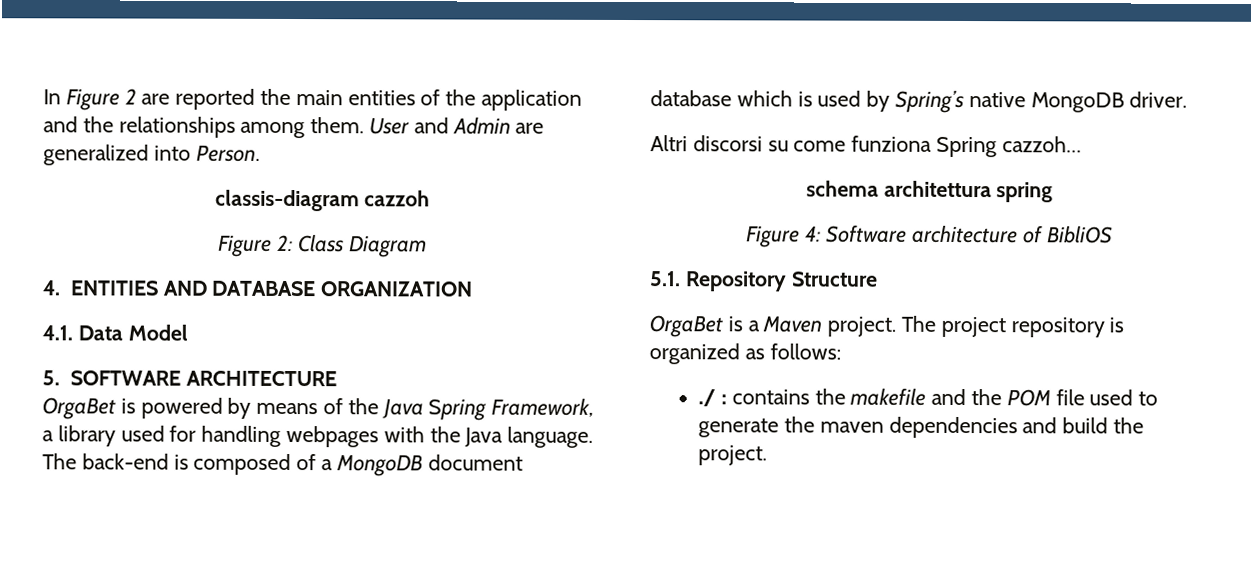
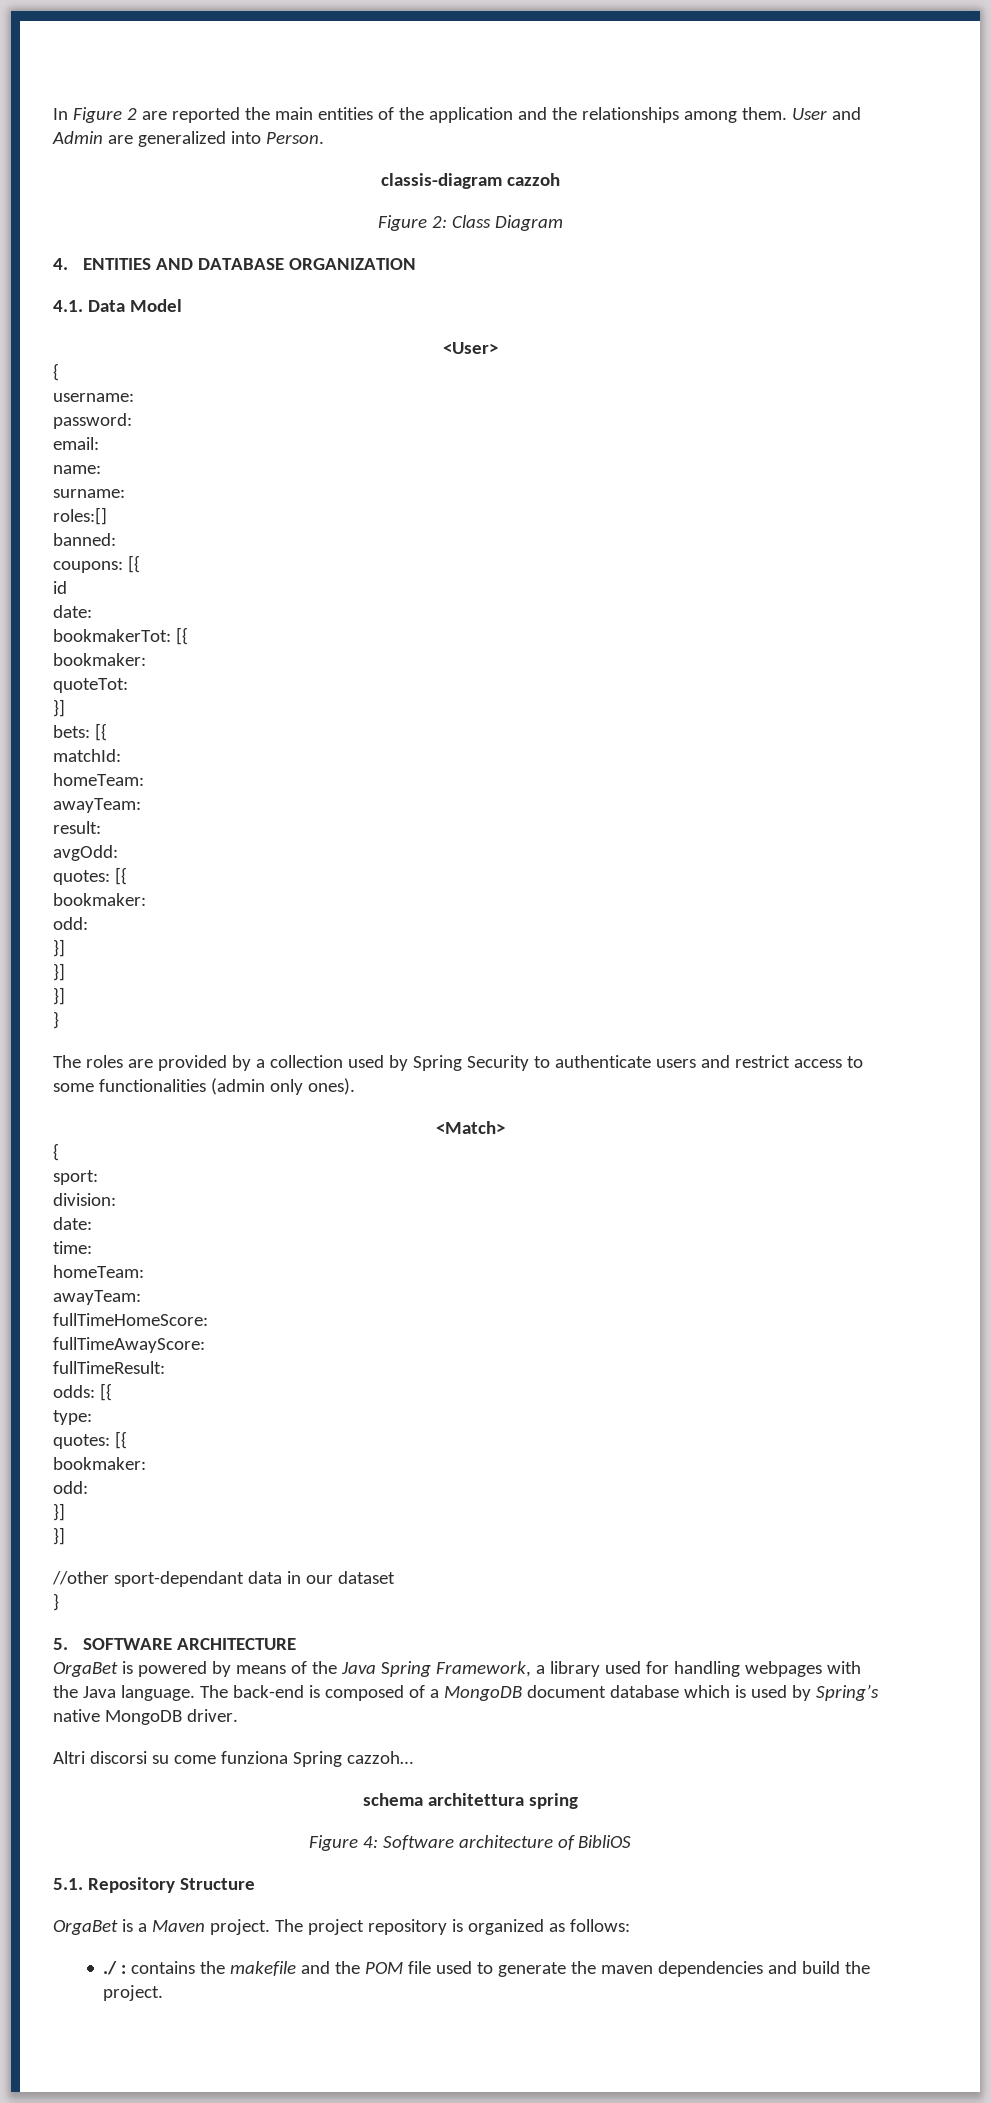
(188, 332) none -> [442,342,498,354] [53,363,59,381] [53,393,134,402] [53,413,132,429] [53,437,99,450] [53,465,101,474] [53,489,125,498] [53,507,107,525] [53,533,116,546] [53,555,140,573] [53,581,67,594] [53,605,92,618] [53,627,188,645] [53,653,146,666] [53,678,128,693] [53,699,65,717] [53,723,107,741] [53,749,121,762] [53,773,144,786] [53,798,141,813] [53,821,101,834] [53,845,118,861] [53,867,127,885] [53,893,146,906] [53,917,88,930] [53,939,65,957] [53,963,65,981] [53,987,65,1005] [53,1011,59,1029] [53,1055,863,1071] [53,1078,355,1095] [435,1121,505,1134] [53,1143,59,1161] [53,1170,98,1185] [53,1193,116,1206] [53,1217,92,1230] [53,1241,92,1254] [53,1265,144,1278] [53,1290,141,1305] [53,1313,208,1326] [53,1337,205,1353] [53,1361,165,1374] [53,1383,112,1401] [53,1410,92,1425] [53,1431,127,1449] [53,1457,146,1470] [53,1481,88,1494] [53,1503,65,1521] [53,1527,65,1545] [52,1571,395,1587] [53,1593,59,1611] // <User> // { // username: // password: // email: // name: // surname: // roles:[] // banned: // coupons: [{ // id // date: // bookmakerTot: [{ // bookmaker: // quoteTot: // }] // bets: [{ // matchId: // homeTeam: // awayTeam: // result: // avgOdd: // quotes: [{ // bookmaker: // odd: // }] // }] // }] // } // The roles are provided by a collection used by Spring Security to authenticate users and restrict access to some functionalities (admin only ones). // <Match> // { // sport: // division: // date: // time: // homeTeam: // awayTeam: // fullTimeHomeScore: // fullTimeAwayScore: // fullTimeResult: // odds: [{ // type: // quotes: [{ // bookmaker: // odd: // }] // }] // //other sport-dependant data in our dataset // }

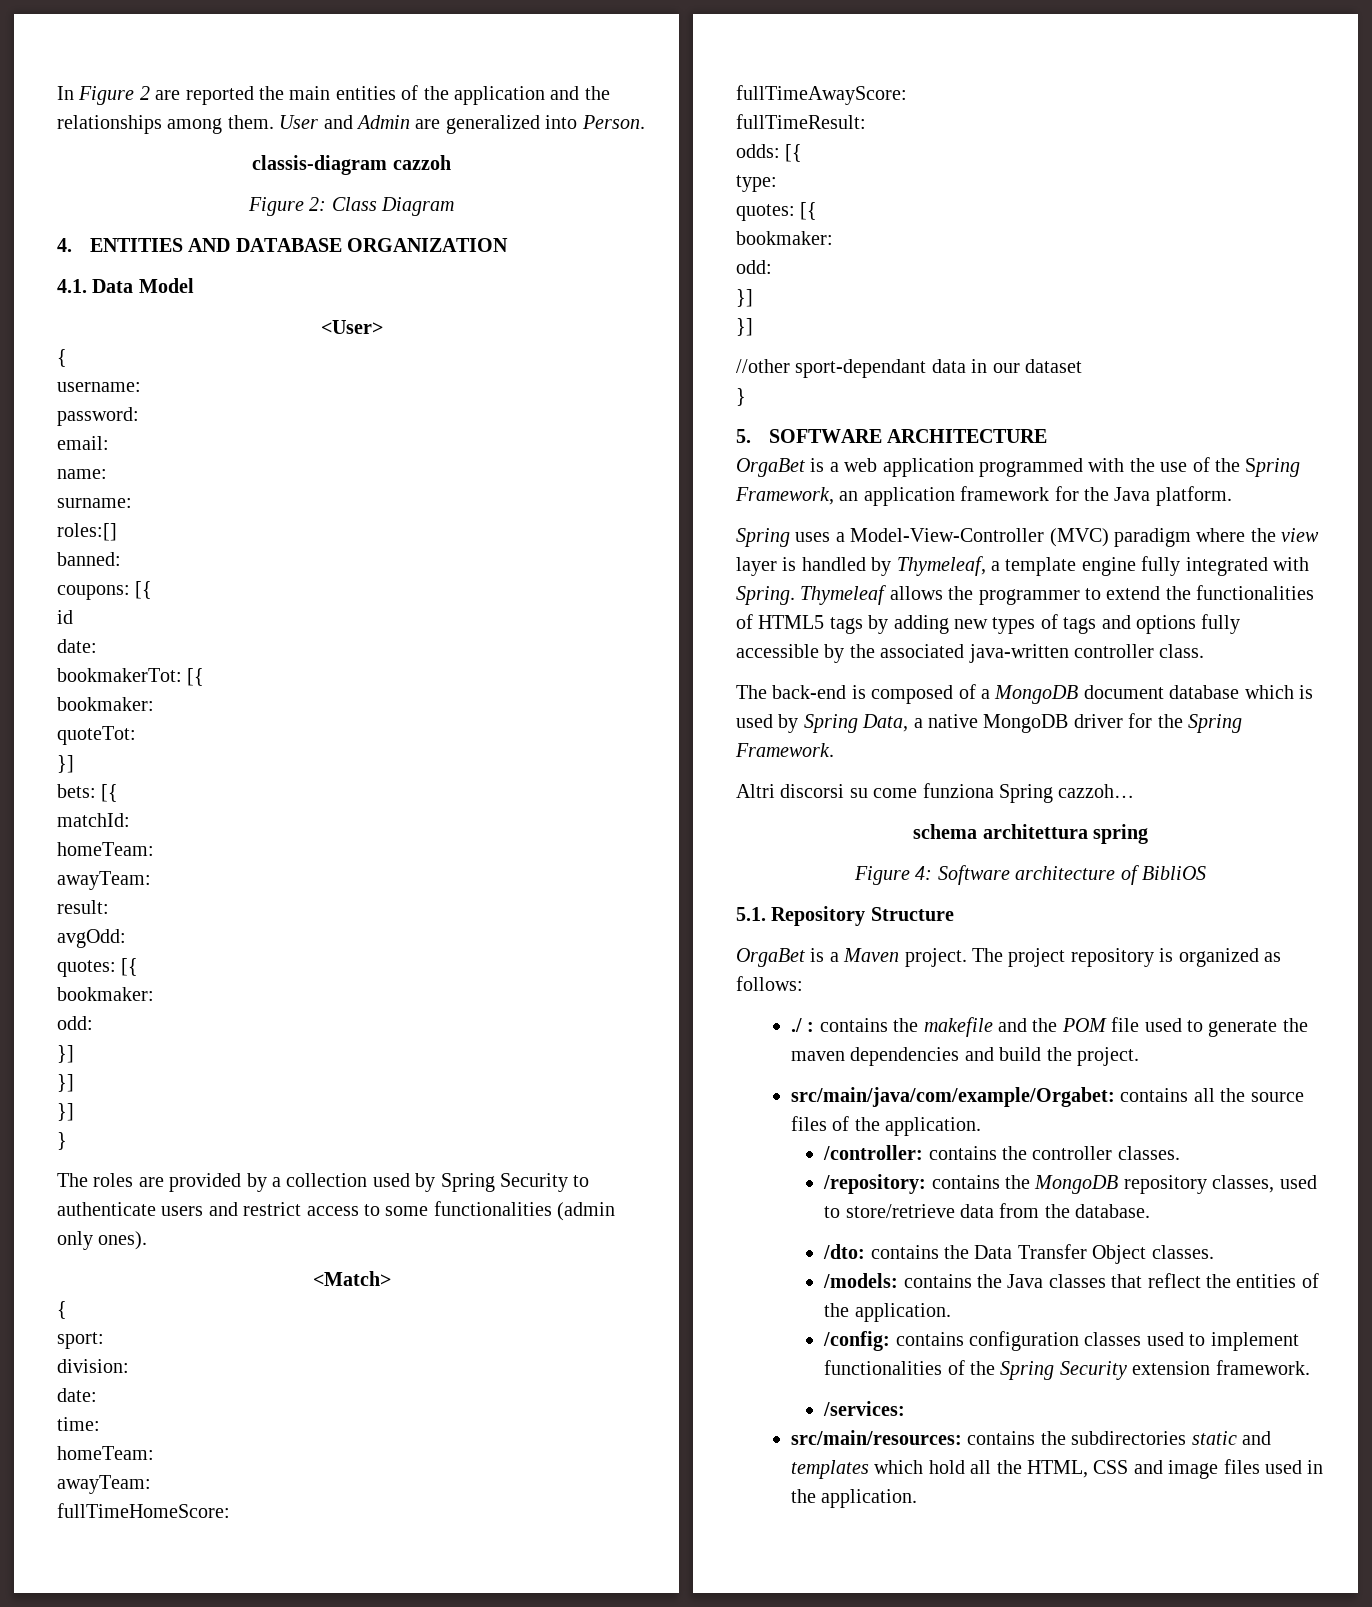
[137,1661,376,1677] powered by means of the Java -> [829,457,1240,477] a web application programmed with the use of the
[535,1661,861,1677] [53,1685,195,1701] a library used for handling webpages with the Java language. -> [839,486,1232,506] [736,528,1320,547] [736,556,1309,576] [736,585,1315,605] [736,614,1241,634] [736,644,1205,663] an application framework for the Java platform. // Spring uses a Model-View-Controller (MVC) paradigm where the view layer is handled by Thymeleaf, a template engine fully integrated with Spring. Thymeleaf allows the programmer to extend the functionalities of HTML5 tags by adding new types of tags and options fully accessible by the associated java-written controller class. //
[815,1684,879,1701] [53,1709,238,1725] Spring’s native MongoDB driver. -> [803,713,1242,733] [735,743,834,757] Spring Data, a native MongoDB driver for the Spring Framework.
(164, 1993) none -> [791,1087,1304,1107] [791,1116,982,1136] [823,1145,1180,1160] [823,1174,1317,1194] [824,1203,1151,1218] [823,1244,1214,1264] [823,1273,1319,1288] [824,1303,951,1322] [823,1331,1299,1351] [824,1360,1310,1380] [823,1401,906,1416] [791,1430,1272,1445] [791,1459,1324,1479] [791,1489,918,1508] // src/main/java/com/example/Orgabet: contains all the source files of the application. // /controller: contains the controller classes. // /repository: contains the MongoDB repository classes, used to store/retrieve data from the database. // /dto: contains the Data Transfer Object classes. // /models: contains the Java classes that reflect the entities of the application. // /config: contains configuration classes used to implement functionalities of the Spring Security extension framework. // /services: // src/main/resources: contains the subdirectories static and templates which hold all the HTML, CSS and image files used in the application.

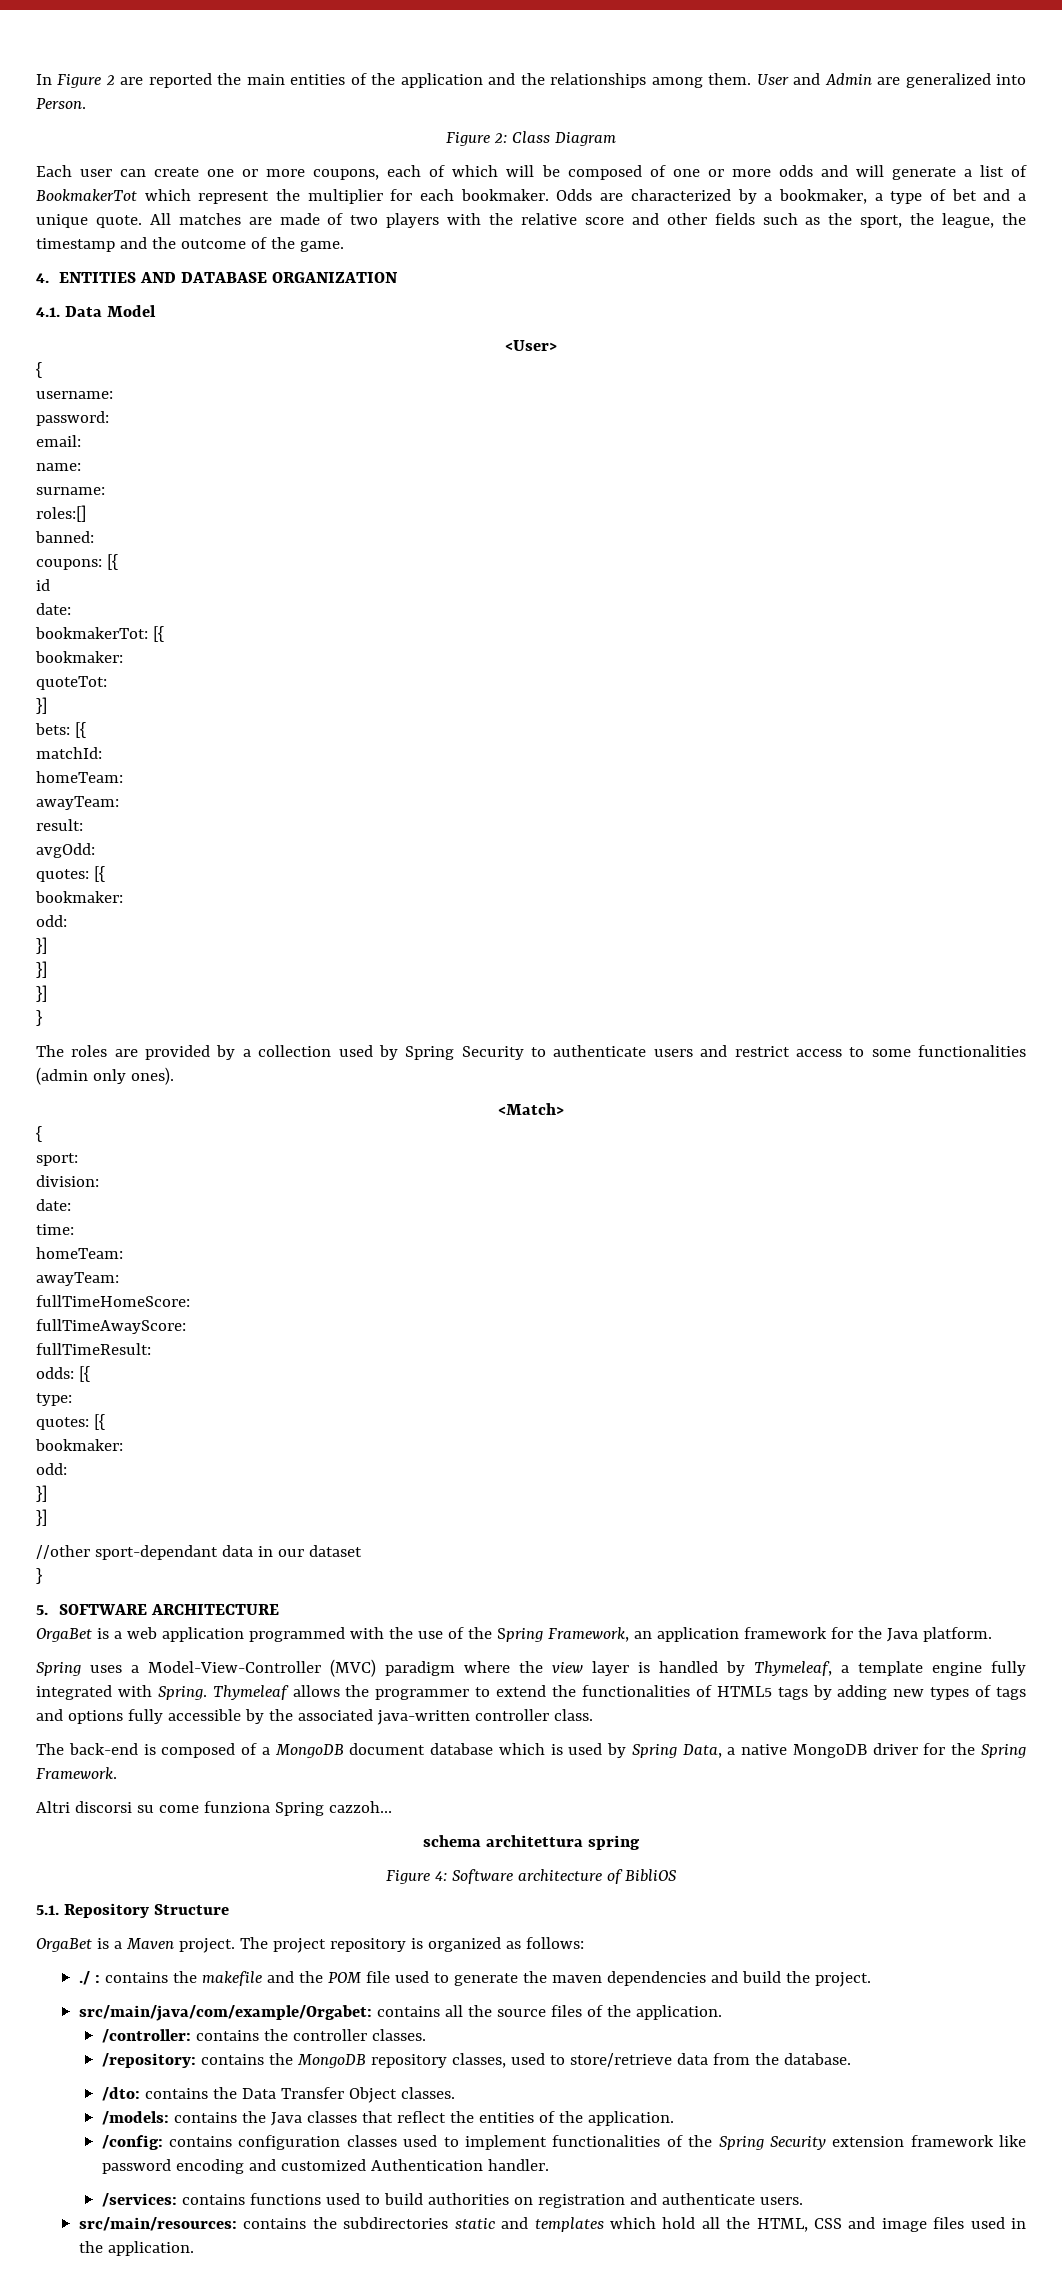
[252,155,451,175] // classis-diagram cazzoh -> (86, 103) none
(455, 206) none -> [36,165,1027,180] [36,189,1027,204] [36,213,1026,228] [36,237,344,252] // Each user can create one or more coupons, each of which will be composed of one or more odds and will generate a list of BookmakerTot which represent the multiplier for each bookmaker. Odds are characterized by a bookmaker, a type of bet and a unique quote. All matches are made of two players with the relative score and other fields such as the sport, the league, the timestamp and the outcome of the game.
[1215,1360,1310,1375] [823,1401,906,1416] framework. // /services: -> [910,2135,1026,2147] [101,2159,549,2174] [101,2193,803,2208] framework like password encoding and customized Authentication handler. // /services: contains functions used to build authorities on registration and authenticate users.

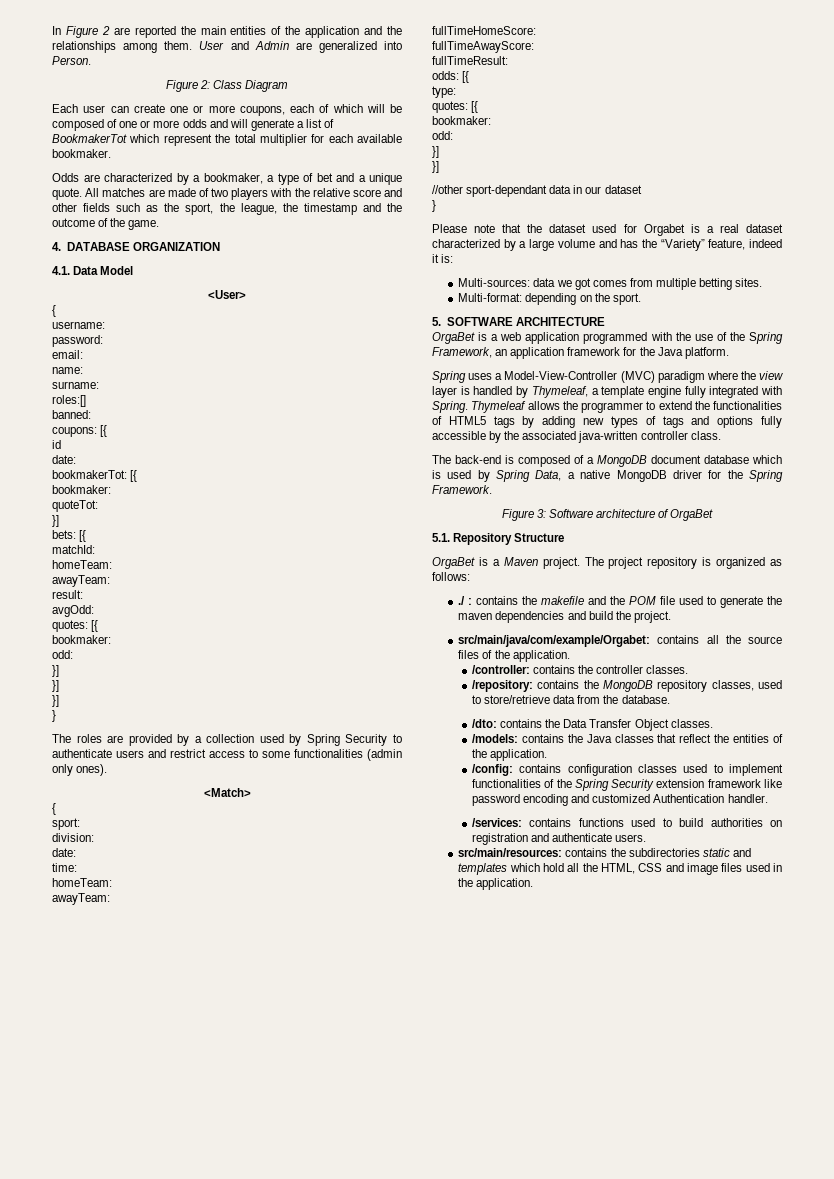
(301, 195) none -> [234,134,256,143] total
(455, 195) none -> [357,134,402,143] available
(549, 195) none -> (111, 153) //
[58,272,176,283] ENTITIES AND -> (61, 246) none
(42, 1576) none -> [432,224,783,236] [432,239,782,251] [432,254,454,263] [458,278,763,290] [458,293,641,305] // Please note that the dataset used for Orgabet is a real dataset characterized by a large volume and has the “Variety” feature, indeed it is: // Multi-sources: data we got comes from multiple betting sites. // Multi-format: depending on the sport.
[36,1801,392,1816] [423,1835,640,1850] [385,1870,447,1884] // Altri discorsi su come funziona Spring cazzoh… // schema architettura spring // Figure 4: -> [501,509,546,521] // Figure 3:
[625,1869,677,1882] BibliOS -> [670,509,714,521] OrgaBet

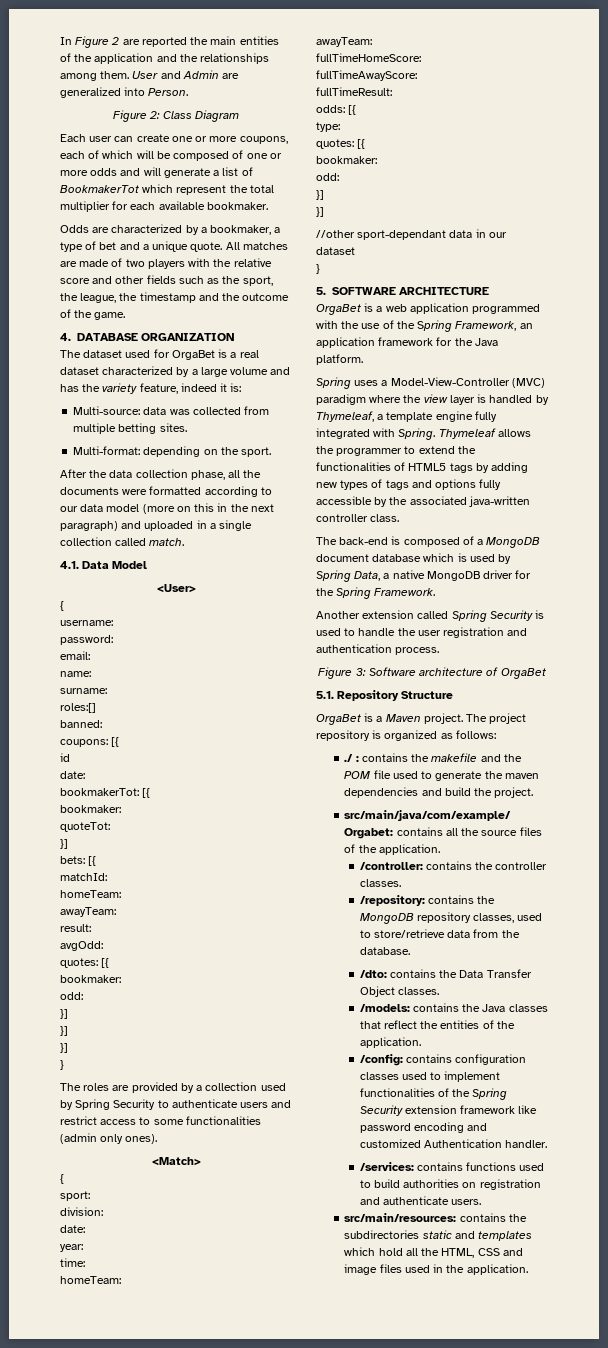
(220, 246) none -> [60,349,259,360] [60,366,291,377] [60,383,242,394] [73,406,270,415] [73,423,187,434] [73,446,272,457] [60,469,262,480] [60,486,272,497] [60,503,274,514] [60,520,253,531] [60,537,185,546] // The dataset used for OrgaBet is a real dataset characterized by a large volume and has the variety feature, indeed it is: // Multi-source: data was collected from multiple betting sites. // Multi-format: depending on the sport. // After the data collection phase, all the documents were formatted according to our data model (more on this in the next paragraph) and uploaded in a single collection called match.
(76, 852) none -> [60,1244,83,1252] // year:
[432,224,783,236] [432,239,782,251] [432,254,454,263] [458,278,763,290] [458,293,641,305] // Please note that the dataset used for Orgabet is a real dataset characterized by a large volume and has the “Variety” feature, indeed it is: // Multi-sources: data we got comes from multiple betting sites. // Multi-format: depending on the sport. -> (320, 269) none
(492, 489) none -> [316,610,545,622] [316,627,528,638] [316,644,440,655] // Another extension called Spring Security is used to handle the user registration and authentication process.

